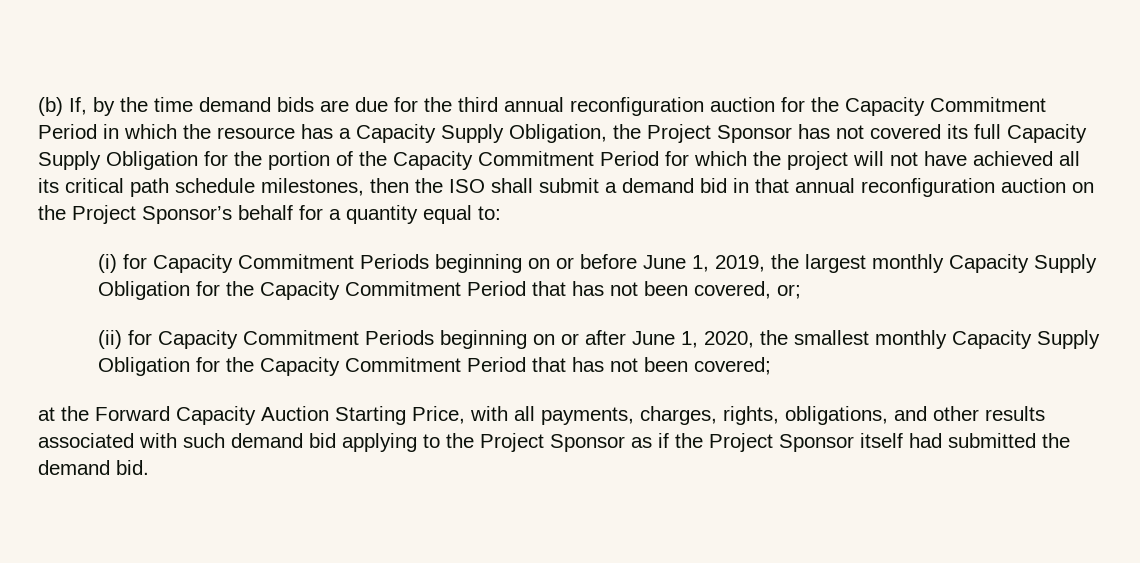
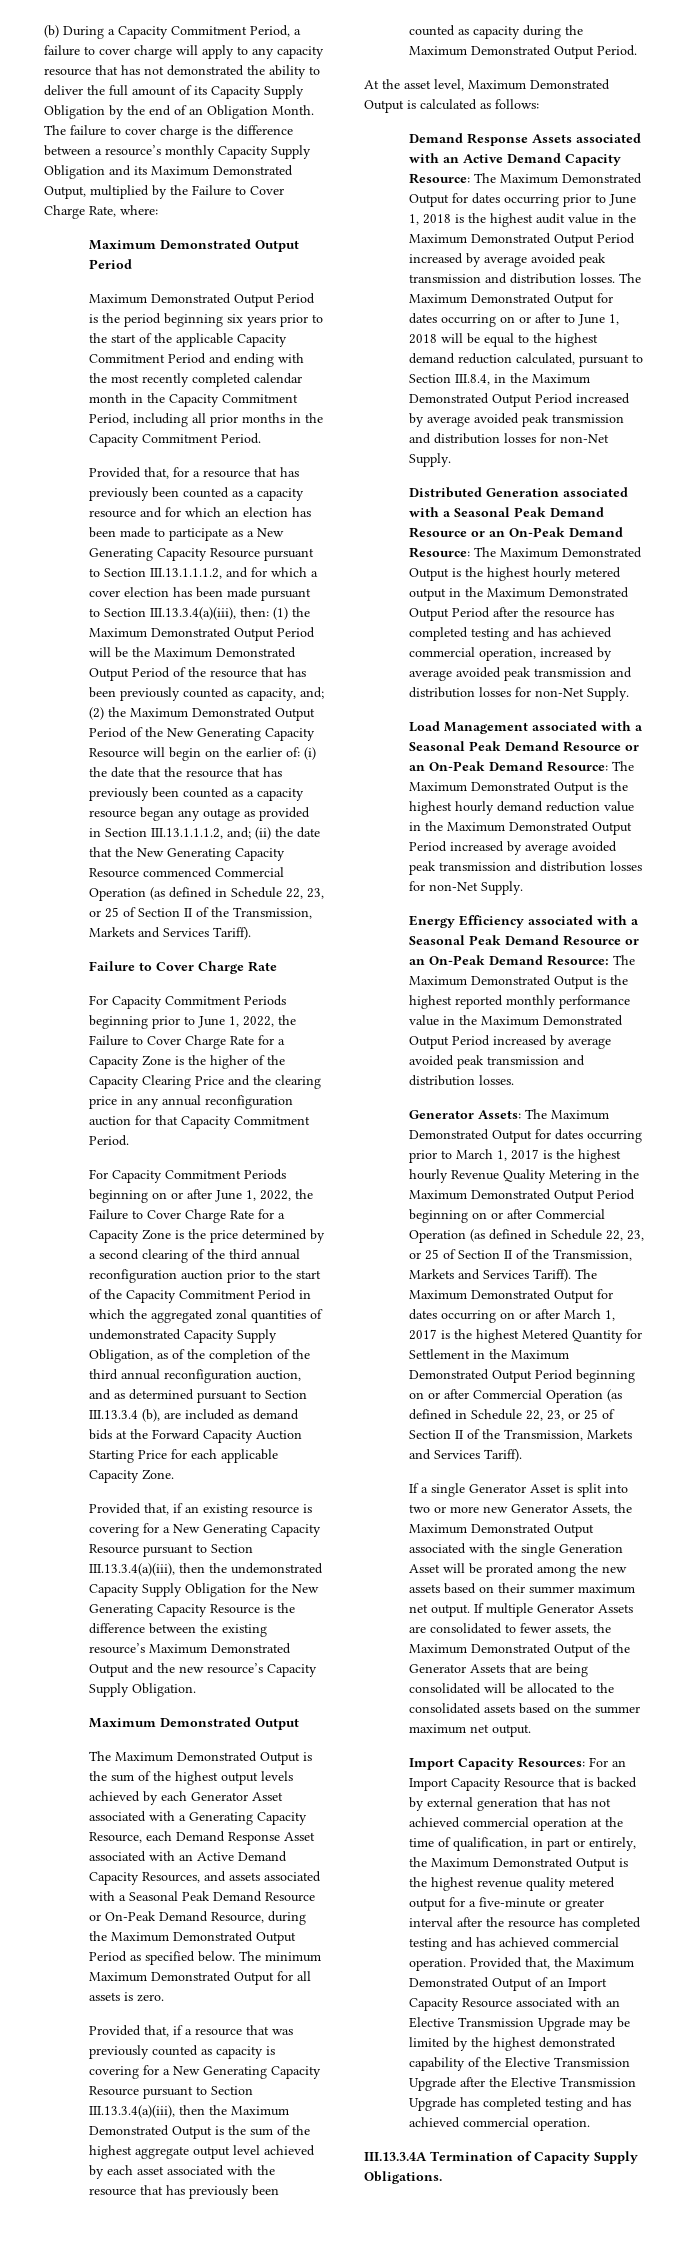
[69,97,498,116] If, by the time demand bids are due for the third -> [63,25,301,39] [44,45,324,59] [44,65,320,79] [44,85,304,99] [44,105,314,119] [44,125,293,139] [44,145,311,159] [44,165,293,179] [44,185,284,199] [44,205,158,219] [88,239,299,252] [88,259,132,269] [88,293,315,307] [88,313,323,327] [88,333,287,347] [88,353,304,367] [88,373,302,387] [88,393,298,407] [88,413,323,427] [88,433,261,447] [88,467,299,479] [88,487,304,501] [88,507,311,518] [88,527,284,541] [88,548,314,561] [88,567,318,579] [88,587,311,601] [88,607,310,620] [88,627,315,641] [88,647,296,658] [88,667,306,681] [88,687,324,701] [88,707,315,721] [88,727,315,741] [88,747,316,761] [88,767,282,778] [88,787,304,801] [88,807,310,821] [88,827,320,840] [88,847,285,861] [88,867,284,878] [88,887,324,901] [88,907,312,919] [88,927,251,940] [88,961,277,974] [88,995,286,1009] [88,1015,296,1029] [88,1035,285,1049] [88,1055,285,1069] [88,1075,321,1089] [88,1096,159,1109] During a Capacity Commitment Period, a failure to cover charge will apply to any capacity resource that has not demonstrated the ability to deliver the full amount of its Capacity Supply Obligation by the end of an Obligation Month. The failure to cover charge is the difference between a resource’s monthly Capacity Supply Obligation and its Maximum Demonstrated Output, multiplied by the Failure to Cover Charge Rate, where: // Maximum Demonstrated Output Period // Maximum Demonstrated Output Period is the period beginning six years prior to the start of the applicable Capacity Commitment Period and ending with the most recently completed calendar month in the Capacity Commitment Period, including all prior months in the Capacity Commitment Period. // Provided that, for a resource that has previously been counted as a capacity resource and for which an election has been made to participate as a New Generating Capacity Resource pursuant to Section III.13.1.1.1.2, and for which a cover election has been made pursuant to Section III.13.3.4(a)(iii), then: (1) the Maximum Demonstrated Output Period will be the Maximum Demonstrated Output Period of the resource that has been previously counted as capacity, and; (2) the Maximum Demonstrated Output Period of the New Generating Capacity Resource will begin on the earlier of: (i) the date that the resource that has previously been counted as a capacity resource began any outage as provided in Section III.13.1.1.1.2, and; (ii) the date that the New Generating Capacity Resource commenced Commercial Operation (as defined in Schedule 22, 23, or 25 of Section II of the Transmission, Markets and Services Tariff). // Failure to Cover Charge Rate // For Capacity Commitment Periods beginning prior to June 1, 2022, the Failure to Cover Charge Rate for a Capacity Zone is the higher of the Capacity Clearing Price and the clearing price in any
[811,97,1046,116] [38,124,1087,143] [38,151,1080,170] [38,178,1094,197] [38,205,501,224] [98,254,1098,273] [98,281,802,300] [98,330,153,349] the Capacity Commitment Period in which the resource has a Capacity Supply Obligation, the Project Sponsor has not covered its full Capacity Supply Obligation for the portion of the Capacity Commitment Period for which the project will not have achieved all its critical path schedule milestones, then the ISO shall submit a demand bid in that annual reconfiguration auction on the Project Sponsor’s behalf for a quantity equal to: // (i) for Capacity Commitment Periods beginning on or before June 1, 2019, the largest monthly Capacity Supply Obligation for the Capacity Commitment Period that has not been covered, or; // (ii) for -> [154,1115,310,1129] [88,1135,129,1146] [88,1169,108,1179] that Capacity Commitment Period. // For
[704,330,1101,349] [98,357,772,376] 2020, the smallest monthly Capacity Supply Obligation for the Capacity Commitment Period that has not been covered; // -> [259,1189,313,1201] [88,1209,285,1223] [88,1229,325,1243] [88,1249,300,1263] [88,1269,321,1283] [88,1289,311,1303] [88,1309,323,1323] [88,1329,277,1343] [88,1349,310,1363] [88,1369,301,1383] [88,1389,307,1403] [88,1409,299,1422] [88,1429,112,1440] 2022, the Failure to Cover Charge Rate for a Capacity Zone is the price determined by a second clearing of the third annual reconfiguration auction prior to the start of the Capacity Commitment Period in which the aggregated zonal quantities of undemonstrated Capacity Supply Obligation, as of the completion of the third annual reconfiguration auction, and as determined pursuant to Section III.13.3.4 (b), are included as demand bids
[412,406,1045,425] [38,433,1070,452] [38,460,149,475] Price, with all payments, charges, rights, obligations, and other results associated with such demand bid applying to the Project Sponsor as if the Project Sponsor itself had submitted the demand bid. -> [137,1449,278,1463] [88,1469,174,1483] [88,1503,312,1517] [88,1523,321,1537] [88,1544,253,1557] [88,1563,323,1576] [88,1583,319,1597] [88,1603,295,1617] [88,1623,267,1637] [88,1643,291,1654] [88,1663,317,1677] [88,1683,196,1697] [88,1717,299,1730] [88,1751,312,1765] [88,1771,293,1785] [88,1791,283,1805] [88,1811,307,1825] [88,1831,315,1845] [88,1851,287,1862] [88,1871,321,1885] [88,1891,315,1902] [88,1911,306,1925] [88,1931,296,1945] [88,1951,321,1965] [88,1971,311,1985] [88,1992,164,2002] [88,2025,293,2037] [88,2045,275,2059] [88,2065,321,2079] [88,2086,253,2099] [88,2105,289,2118] [88,2125,310,2139] [88,2145,315,2159] [88,2165,275,2179] [88,2185,279,2199] [408,25,583,39] [408,45,637,59] [364,79,610,91] [364,99,539,113] [408,133,641,146] [408,153,621,166] [408,173,642,184] [408,193,636,207] [408,213,636,227] [408,233,635,247] [408,253,606,267] [408,273,641,284] [408,293,613,307] [408,313,619,327] [408,333,598,347] [408,353,643,367] [408,373,590,385] [408,393,630,407] [408,413,624,427] [408,433,609,444] [408,453,451,467] [408,487,628,498] [408,507,604,517] [408,527,623,538] [408,547,642,558] [408,567,621,581] [408,587,629,601] [408,607,614,621] [408,627,612,641] [408,647,612,661] [408,667,632,681] [408,687,629,701] [408,721,643,734] [408,741,639,752] [408,761,634,772] [408,781,628,795] [408,801,634,815] [408,821,632,835] [408,841,617,855] [408,861,642,875] [408,881,523,895] [408,915,639,928] [408,935,639,946] [408,955,635,966] [408,975,628,989] [408,995,630,1009] [408,1015,623,1026] [408,1035,611,1049] [408,1055,585,1069] [408,1075,514,1086] [408,1109,609,1120] [408,1129,642,1143] [408,1149,621,1163] [408,1169,639,1183] [408,1189,635,1203] [408,1209,605,1223] [408,1229,644,1243] [408,1249,632,1261] [408,1269,597,1282] [408,1289,613,1303] [408,1309,615,1323] [408,1329,642,1343] [408,1349,569,1360] [408,1369,635,1383] [408,1389,622,1403] [408,1409,615,1421] [408,1429,632,1441] [408,1449,522,1462] [408,1483,628,1497] [408,1503,632,1515] [408,1523,594,1537] [408,1543,623,1557] [408,1563,627,1577] [408,1583,635,1594] [408,1603,633,1617] [408,1623,611,1635] [408,1643,630,1657] [408,1663,588,1677] [408,1683,614,1694] [408,1703,640,1714] [408,1724,531,1737] [408,1757,626,1770] [408,1777,637,1791] [408,1797,611,1811] [408,1817,623,1831] [408,1837,636,1851] [408,1857,628,1871] [408,1877,615,1891] [408,1897,604,1911] [408,1917,641,1931] [408,1937,619,1951] [408,1957,634,1971] [408,1977,607,1991] [408,1997,620,2011] [408,2017,630,2031] [408,2037,616,2051] [408,2057,630,2071] [408,2077,636,2091] [408,2097,631,2111] [408,2117,590,2131] [364,2151,638,2164] [364,2171,442,2184] Price for each applicable Capacity Zone. // Provided that, if an existing resource is covering for a New Generating Capacity Resource pursuant to Section III.13.3.4(a)(iii), then the undemonstrated Capacity Supply Obligation for the New Generating Capacity Resource is the difference between the existing resource’s Maximum Demonstrated Output and the new resource’s Capacity Supply Obligation. // Maximum Demonstrated Output // The Maximum Demonstrated Output is the sum of the highest output levels achieved by each Generator Asset associated with a Generating Capacity Resource, each Demand Response Asset associated with an Active Demand Capacity Resources, and assets associated with a Seasonal Peak Demand Resource or On-Peak Demand Resource, during the Maximum Demonstrated Output Period as specified below. The minimum Maximum Demonstrated Output for all assets is zero. // Provided that, if a resource that was previously counted as capacity is covering for a New Generating Capacity Resource pursuant to Section III.13.3.4(a)(iii), then the Maximum Demonstrated Output is the sum of the highest aggregate output level achieved by each asset associated with the resource that has previously been counted as capacity during the Maximum Demonstrated Output Period. // At the asset level, Maximum Demonstrated Output is calculated as follows: // Demand Response Assets associated with an Active Demand Capacity Resource: The Maximum Demonstrated Output for dates occurring prior to June 1, 2018 is the highest audit value in the Maximum Demonstrated Output Period increased by average avoided peak transmission and distribution losses. The Maximum Demonstrated Output for dates occurring on or after to June 1, 2018 will be equal to the highest demand reduction calculated, pursuant to Section III.8.4, in the Maximum Demonstrated Output Period increased by average avoided peak transmission and distribution losses for non-Net Supply. // Distributed Generation associated with a Seasonal Peak Demand Resource or an On-Peak Demand Resource: The Maximum Demonstrated Output is the highest hourly metered output in the Maximum Demonstrated Output Period after the resource has completed testing and has achieved commercial operation, increased by average avoided peak transmission and distribution losses for non-Net Supply. // Load Management associated with a Seasonal Peak Demand Resource or an On-Peak Demand Resource: The Maximum Demonstrated Output is the highest hourly demand reduction value in the Maximum Demonstrated Output Period increased by average avoided peak transmission and distribution losses for non-Net Supply. // Energy Efficiency associated with a Seasonal Peak Demand Resource or an On-Peak Demand Resource: The Maximum Demonstrated Output is the highest reported monthly performance value in the Maximum Demonstrated Output Period increased by average avoided peak transmission and distribution losses. // Generator Assets: The Maximum Demonstrated Output for dates occurring prior to March 1, 2017 is the highest hourly Revenue Quality Metering in the Maximum Demonstrated Output Period beginning on or after Commercial Operation (as defined in Schedule 22, 23, or 25 of Section II of the Transmission, Markets and Services Tariff). The Maximum Demonstrated Output for dates occurring on or after March 1, 2017 is the highest Metered Quantity for Settlement in the Maximum Demonstrated Output Period beginning on or after Commercial Operation (as defined in Schedule 22, 23, or 25 of Section II of the Transmission, Markets and Services Tariff). // If a single Generator Asset is split into two or more new Generator Assets, the Maximum Demonstrated Output associated with the single Generation Asset will be prorated among the new assets based on their summer maximum net output. If multiple Generator Assets are consolidated to fewer assets, the Maximum Demonstrated Output of the Generator Assets that are being consolidated will be allocated to the consolidated assets based on the summer maximum net output. // Import Capacity Resources: For an Import Capacity Resource that is backed by external generation that has not achieved commercial operation at the time of qualification, in part or entirely, the Maximum Demonstrated Output is the highest revenue quality metered output for a five-minute or greater interval after the resource has completed testing and has achieved commercial operation. Provided that, the Maximum Demonstrated Output of an Import Capacity Resource associated with an Elective Transmission Upgrade may be limited by the highest demonstrated capability of the Elective Transmission Upgrade after the Elective Transmission Upgrade has completed testing and has achieved commercial operation. // III.13.3.4A Termination of Capacity Supply Obligations.

